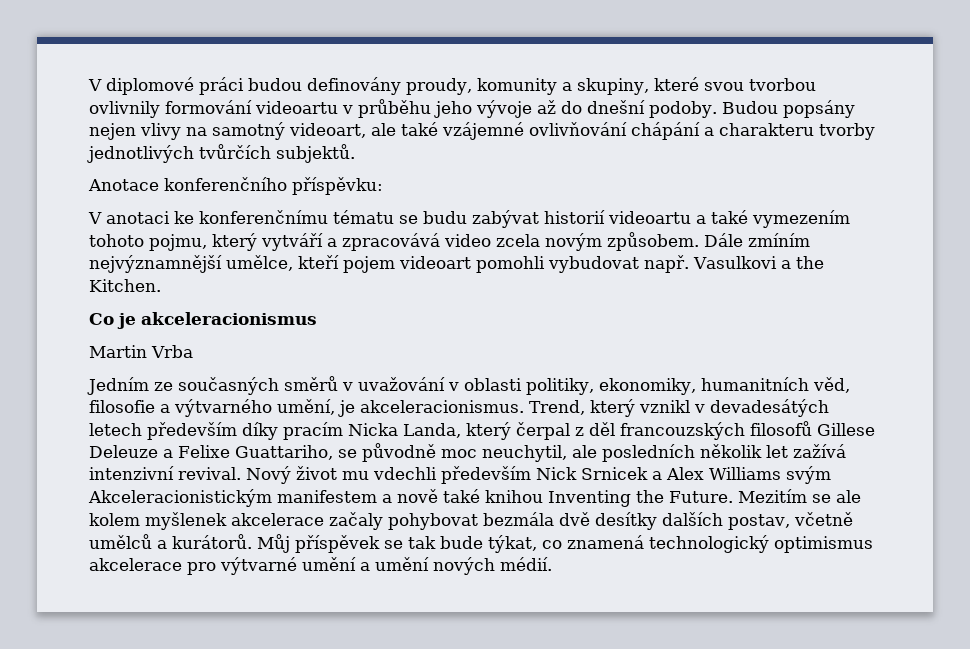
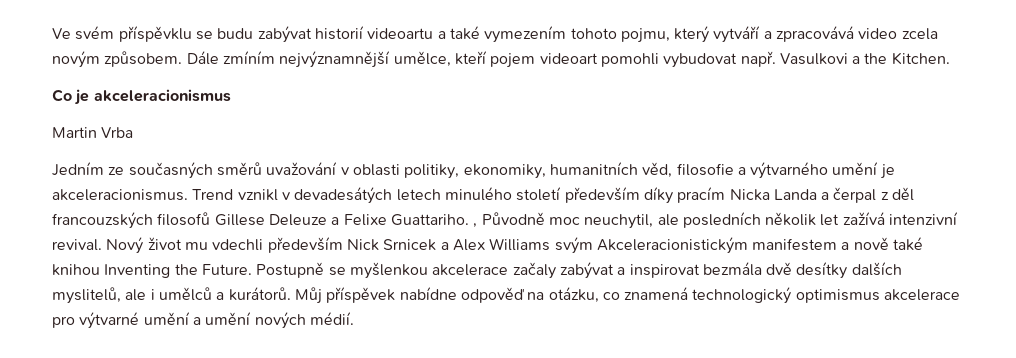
[88,77,816,95] [89,99,855,118] [89,122,875,140] [87,144,355,163] [88,177,383,195] [88,210,394,224] V diplomové práci budou definovány proudy, komunity a skupiny, které svou tvorbou ovlivnily formování videoartu v průběhu jeho vývoje až do dnešní podoby. Budou popsány nejen vlivy na samotný videoart, ale také vzájemné ovlivňování chápání a charakteru tvorby jednotlivých tvůrčích subjektů. // Anotace konferenčního příspěvku: // V anotaci ke konferenčnímu tématu -> [52,26,192,42] Ve svém příspěvklu
[342,382,353,391] v -> (262, 169) none
[277,399,335,415] umění, -> [832,162,879,175] umění
[529,399,635,417] Trend, který -> [192,189,234,200] Trend
(142, 429) none -> [444,187,562,201] minulého století
[403,422,511,440] Landa, který -> [773,189,830,200] Landa a
[234,443,436,462] Guattariho, se původně -> [390,212,545,228] Guattariho. , Původně
[738,489,861,503] [89,512,478,530] Mezitím se ale kolem myšlenek akcelerace začaly pohybovat -> [256,262,700,279] Postupně se myšlenkou akcelerace začaly zabývat a inspirovat
[728,512,853,530] postav, včetně -> [52,287,155,304] myslitelů, ale i
[384,535,537,553] se tak bude týkat, -> [399,287,599,303] nabídne odpověď na otázku,

